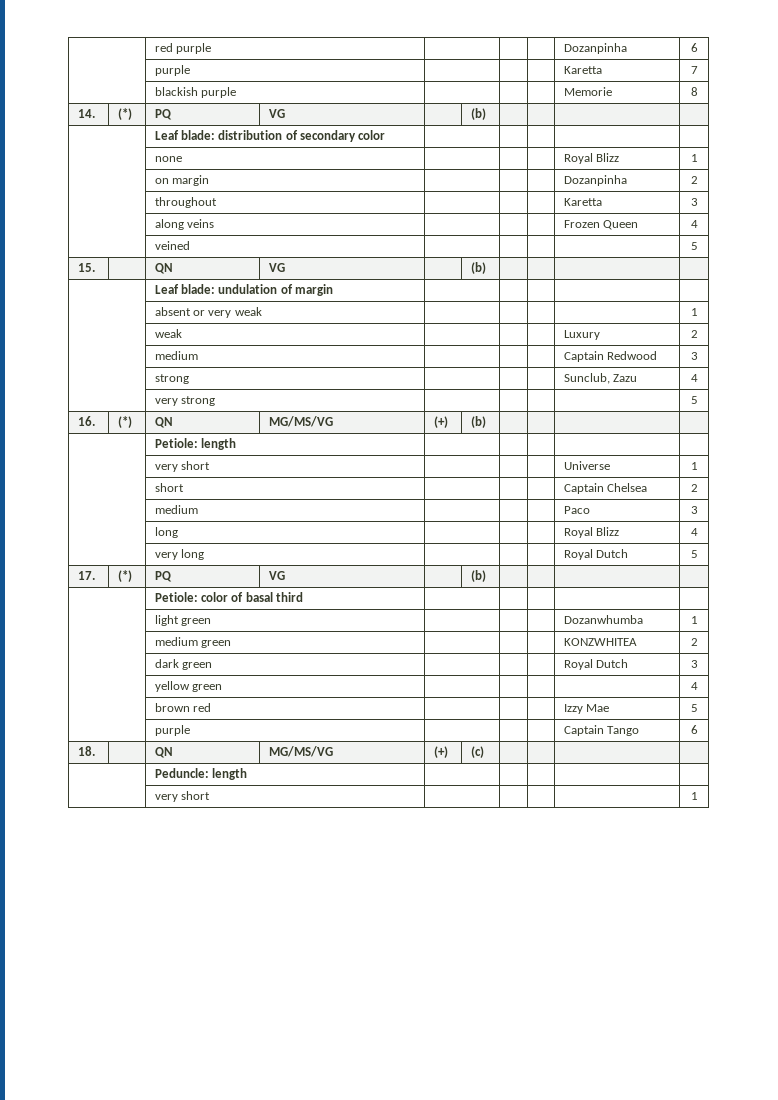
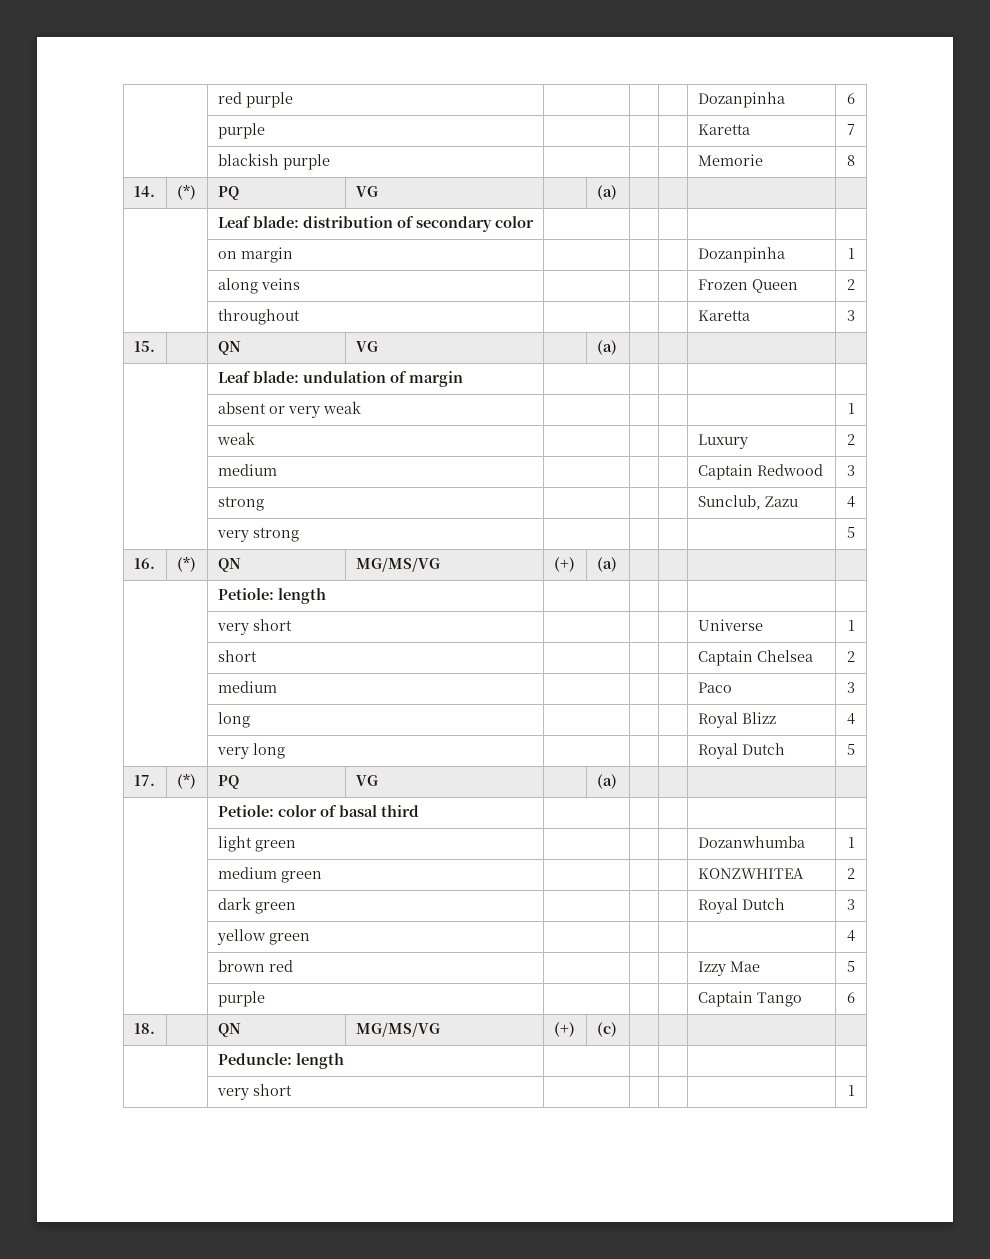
[470,108,486,120] (b) -> [596,185,617,200] (a)
[154,156,182,162] [563,153,619,164] [690,154,698,162] // | none | | | | Royal Blizz | 1 -> (534, 222) none
(627, 180) none -> [847,248,855,259] [217,278,300,294] [697,279,798,293] | 1 // | along veins | | | | Frozen Queen
[154,219,214,230] [563,220,638,230] [690,220,698,228] [154,241,190,250] [690,242,698,250] // | along veins | | | | Frozen Queen | 4 // | veined | | | | | 5 -> (855, 315) none
[470,262,486,274] (b) -> [596,340,617,355] (a)
[470,416,486,428] (b) -> [596,557,617,572] (a)
[470,570,486,582] (b) -> [596,774,617,789] (a)

